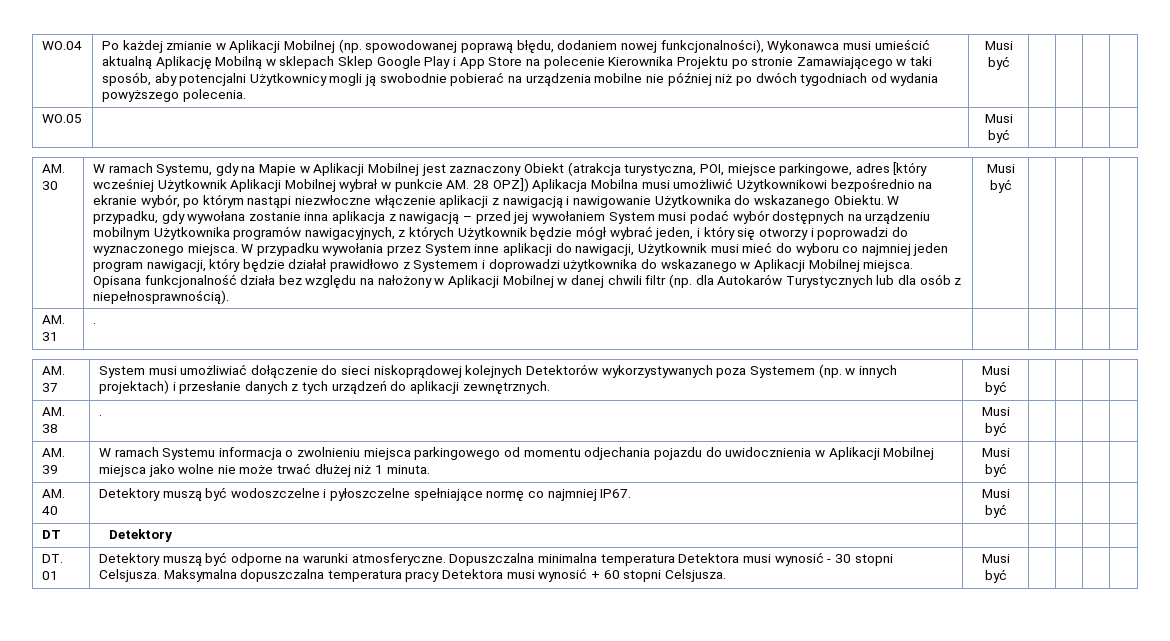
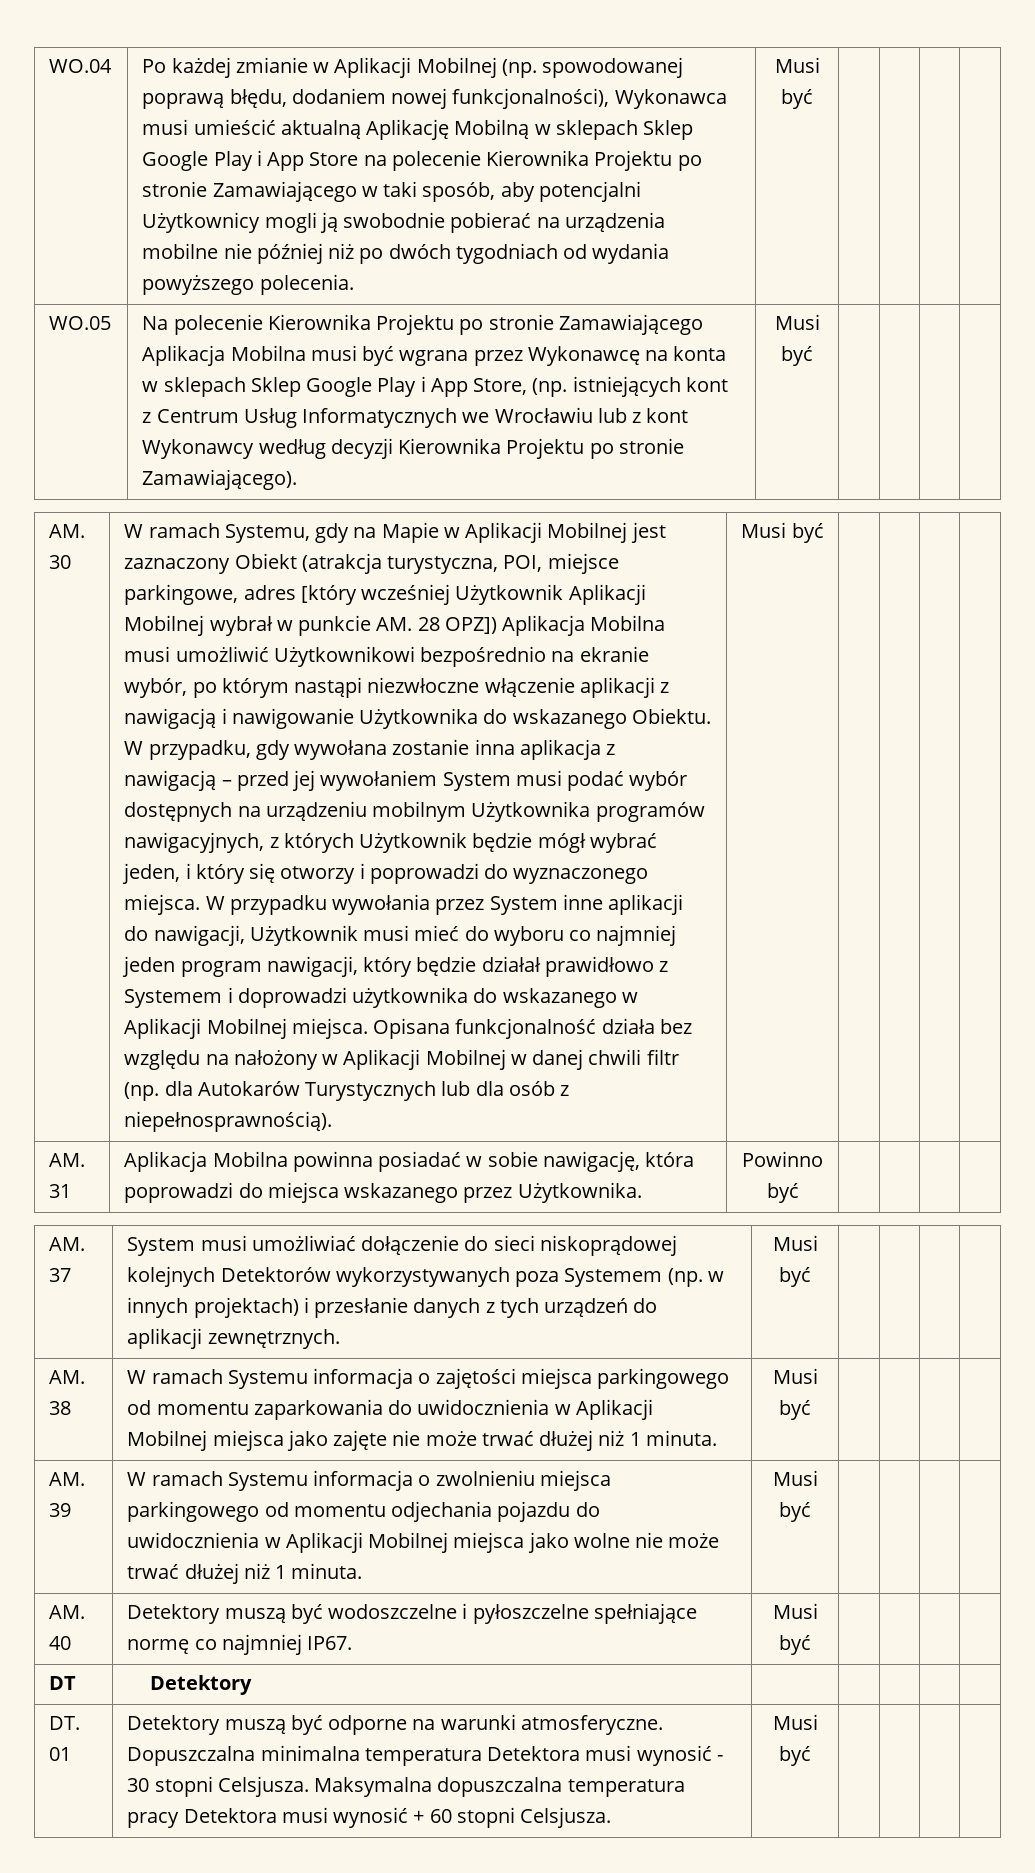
(82, 118) none -> [142,314,703,335] [142,345,727,366] [142,376,728,397] [142,407,689,428] [142,438,684,459] [142,469,298,490] Na polecenie Kierownika Projektu po stronie Zamawiającego Aplikacja Mobilna musi być wgrana przez Wykonawcę na konta w sklepach Sklep Google Play i App Store, (np. istniejących kont z Centrum Usług Informatycznych we Wrocławiu lub z kont Wykonawcy według decyzji Kierownika Projektu po stronie Zamawiającego).
[92,323,96,324] . | -> [124,1151,695,1172] [124,1182,642,1203] [742,1151,823,1167] [766,1183,799,1203] Aplikacja Mobilna powinna posiadać w sobie nawigację, która poprowadzi do miejsca wskazanego przez Użytkownika. | Powinno być
[98,415,102,416] . -> [127,1368,730,1389] [127,1399,653,1420] [127,1430,717,1451] W ramach Systemu informacja o zajętości miejsca parkingowego od momentu zaparkowania do uwidocznienia w Aplikacji Mobilnej miejsca jako zajęte nie może trwać dłużej niż 1 minuta.

